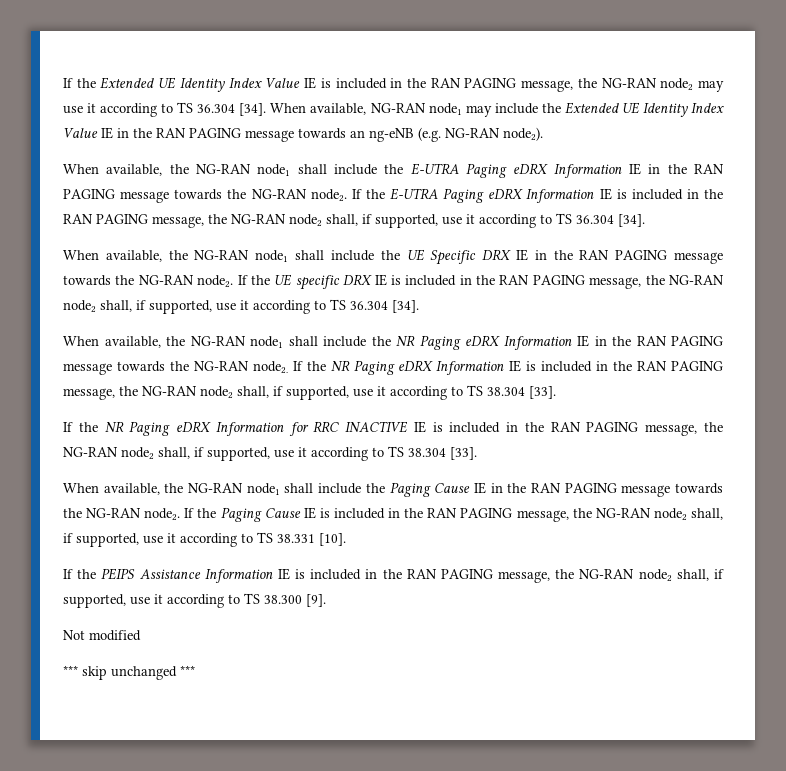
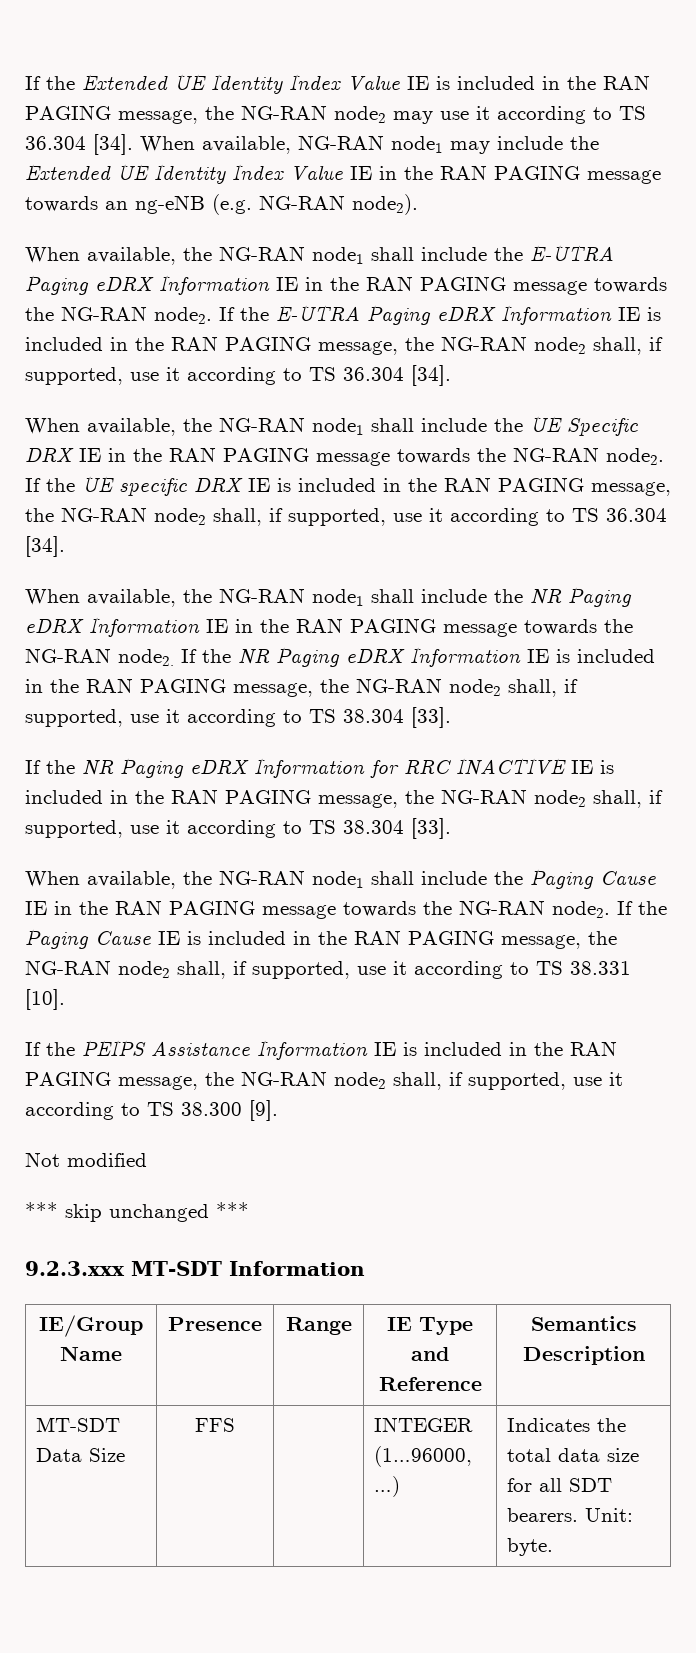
(195, 670) none -> [25,1261,365,1276] [39,1315,143,1337] [60,1346,122,1361] [168,1317,262,1331] [285,1317,352,1335] [386,1317,473,1335] [410,1347,449,1361] [378,1377,482,1391] [530,1316,637,1331] [522,1346,645,1365] [36,1417,121,1432] [36,1448,126,1462] [195,1418,235,1432] [374,1417,474,1432] [374,1446,473,1467] [374,1476,401,1497] [507,1418,627,1432] [507,1448,640,1462] [507,1478,613,1492] [507,1508,634,1522] [507,1538,554,1556] // 9.2.3.xxx MT-SDT Information // IE/Group Name | Presence | Range | IE Type and Reference | Semantics Description // MT-SDT Data Size | FFS | | INTEGER (1…96000, …) | Indicates the total data size for all SDT bearers. Unit: byte.

